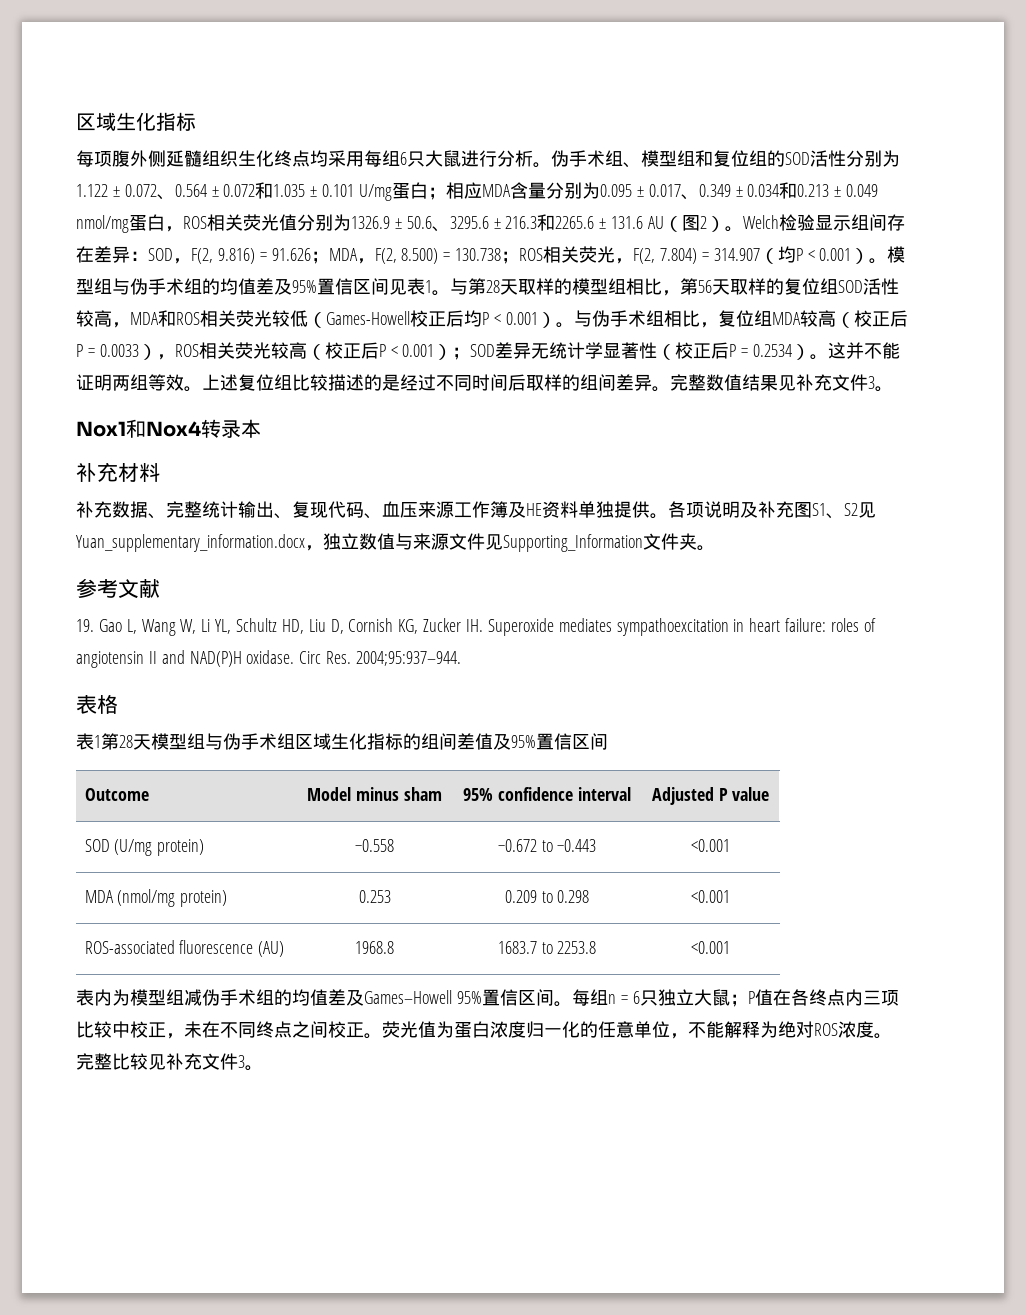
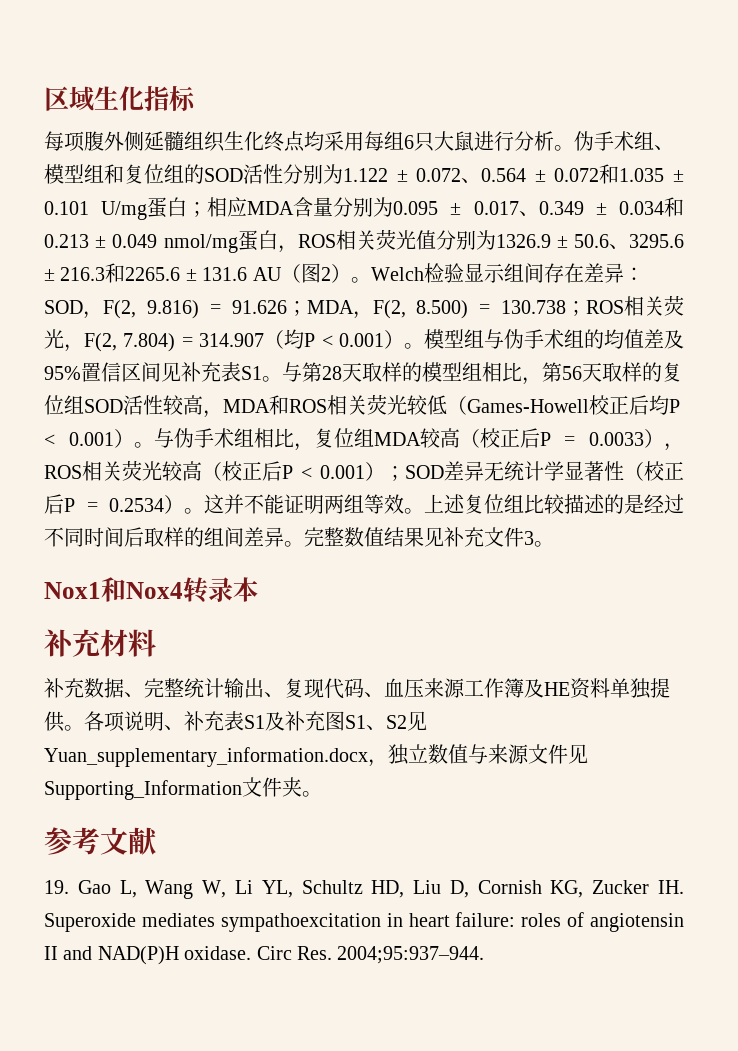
[407,278,432,295] 表1 -> [181,362,262,382] 补充表S1
(740, 509) none -> [164,711,265,731] 、补充表S1
[76,694,118,714] [76,733,608,750] [84,788,149,801] [307,787,442,801] [463,787,631,801] [651,787,770,805] [84,839,205,856] [355,839,394,852] [497,839,597,852] [691,839,730,852] [84,889,228,907] [358,890,391,903] [504,890,590,903] [691,890,730,903] [84,940,285,957] [355,941,394,954] [497,941,597,954] [691,941,730,954] [76,989,899,1007] [76,1021,892,1039] [76,1053,263,1071] // 表格 // 表1第28天模型组与伪手术组区域生化指标的组间差值及95%置信区间 // Outcome | Model minus sham | 95% confidence interval | Adjusted P value // SOD (U/mg protein) | −0.558 | −0.672 to −0.443 | <0.001 // MDA (nmol/mg protein) | 0.253 | 0.209 to 0.298 | <0.001 // ROS-associated fluorescence (AU) | 1968.8 | 1683.7 to 2253.8 | <0.001 // 表内为模型组减伪手术组的均值差及Games–Howell 95%置信区间。每组n = 6只独立大鼠；P值在各终点内三项比较中校正，未在不同终点之间校正。荧光值为蛋白浓度归一化的任意单位，不能解释为绝对ROS浓度。完整比较见补充文件3。 -> (485, 955) none

